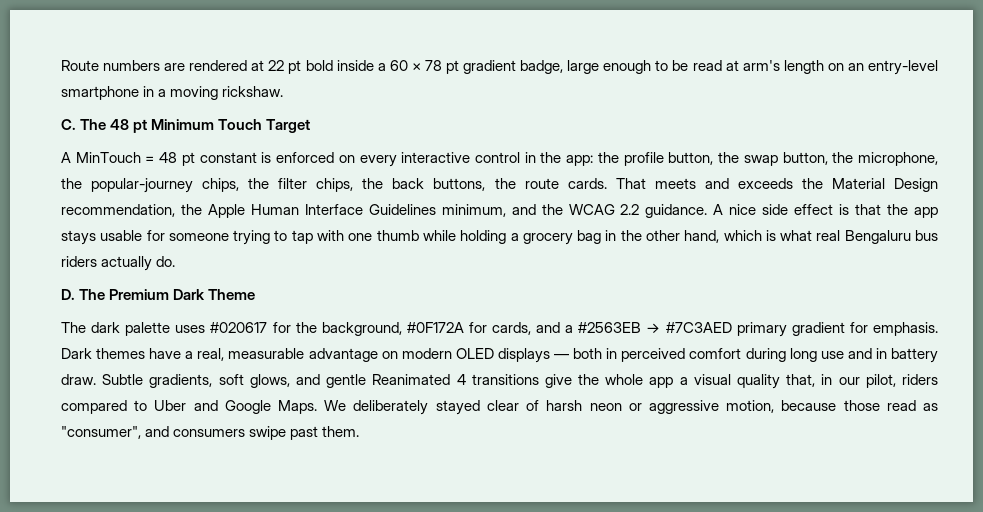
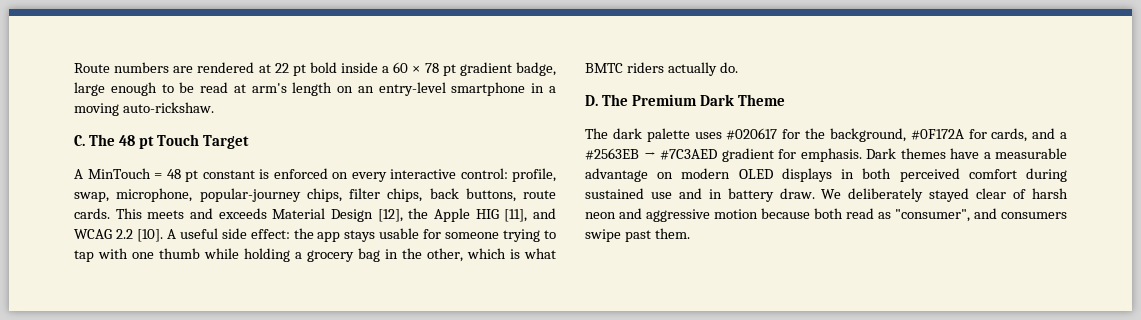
[222,86,284,97] rickshaw. -> [122,102,214,113] auto-rickshaw.
[151,119,215,130] Minimum -> (154, 142) none
[475,152,939,166] [61,178,82,189] control in the app: the profile button, the swap button, the microphone, the -> [460,168,556,182] [74,188,193,202] control: profile, swap, microphone,
[248,178,270,189] the -> (342, 195) none
[362,178,384,189] the -> (423, 195) none
[494,178,516,189] the -> (516, 195) none
[615,178,646,189] That -> [115,208,142,219] This
[801,178,823,189] the -> (267, 213) none
[61,204,175,217] recommendation, -> [377,209,403,222] [12],
[250,204,882,218] Human Interface Guidelines minimum, and the WCAG 2.2 guidance. A nice side effect is that -> [475,208,557,222] [74,228,290,242] HIG [11], and WCAG 2.2 [10]. A useful side effect:
[645,230,720,243] other hand, -> [427,248,463,262] other,
[816,230,938,244] real Bengaluru bus -> [585,63,623,73] BMTC
[736,322,787,337] primary -> (717, 154) none
[197,348,225,361] real, -> (991, 155) none
[554,348,618,359] — both in -> [841,168,892,179] in both
[789,348,817,362] long -> [585,188,644,199] sustained
[102,374,938,389] [61,400,318,414] Subtle gradients, soft glows, and gentle Reanimated 4 transitions give the whole app a visual quality that, in our pilot, riders compared to Uber and Google Maps. -> (815, 193) none
[628,400,880,414] or aggressive motion, because those -> [619,208,843,222] and aggressive motion because both

